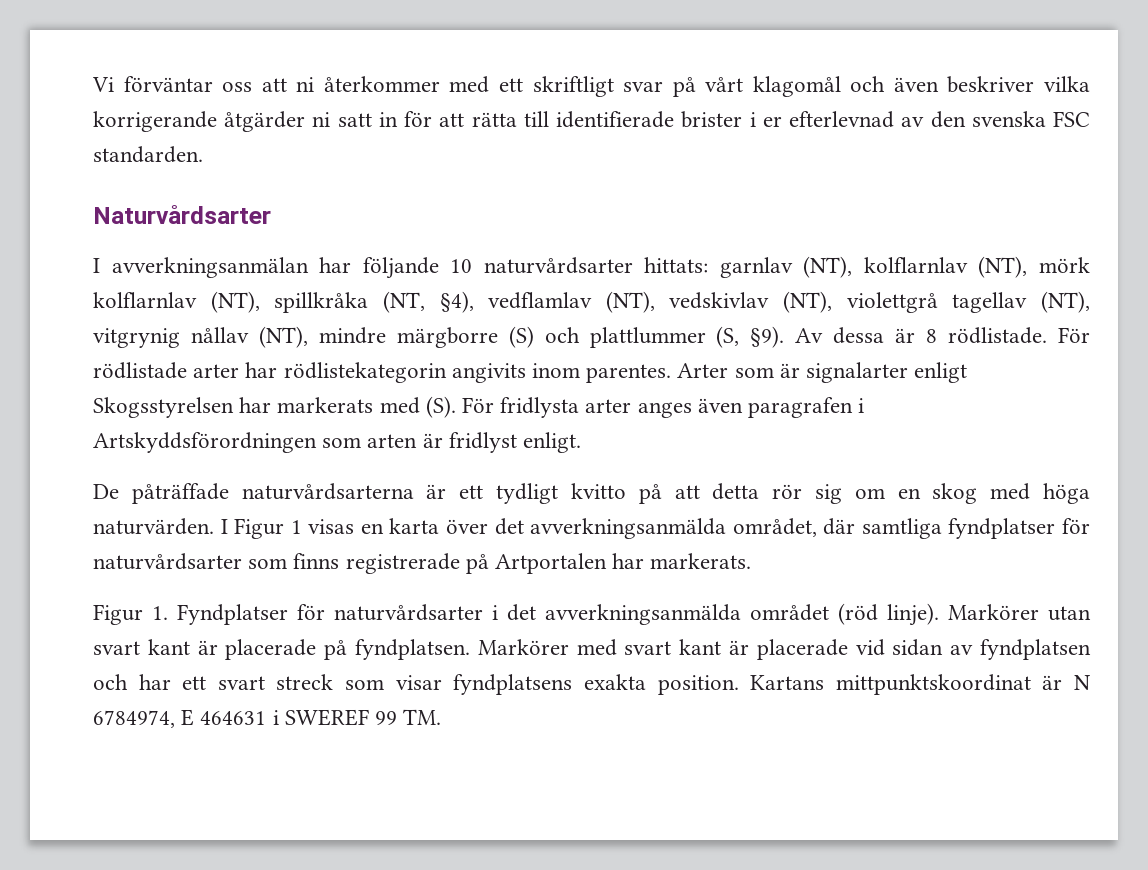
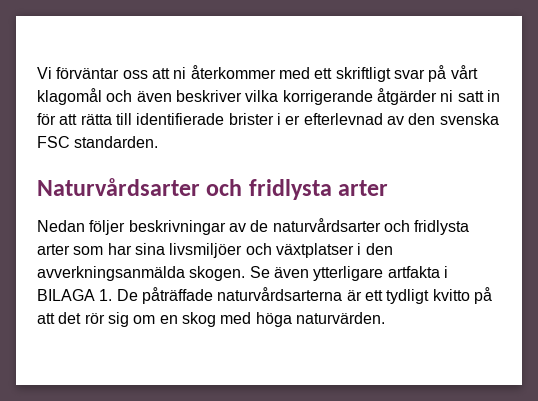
[93,256,1090,279] [93,291,1090,313] [93,326,1090,348] [93,362,968,383] [93,396,865,418] [93,432,582,453] // I avverkningsanmälan har följande 10 naturvårdsarter hittats: garnlav (NT), kolflarnlav (NT), mörk kolflarnlav (NT), spillkråka (NT, §4), vedflamlav (NT), vedskivlav (NT), violettgrå tagellav (NT), vitgrynig nållav (NT), mindre märgborre (S) och plattlummer (S, §9). Av dessa är 8 rödlistade. För rödlistade arter har rödlistekategorin angivits inom parentes. Arter som är signalarter enligt Skogsstyrelsen har markerats med (S). För fridlysta arter anges även paragrafen i Artskyddsförordningen som arten är fridlyst enligt. // -> [206,179,389,200] [37,218,470,235] [37,243,393,258] [37,266,448,281] [37,289,113,301] och fridlysta arter // Nedan följer beskrivningar av de naturvårdsarter och fridlysta arter som har sina livsmiljöer och växtplatser i den avverkningsanmälda skogen. Se även ytterligare artfakta i BILAGA 1.
[712,483,760,500] detta -> [58,312,82,324] det
[220,518,1090,539] [93,553,752,574] [93,603,1091,626] [93,639,1091,660] [93,674,1092,695] [93,709,442,728] I Figur 1 visas en karta över det avverkningsanmälda området, där samtliga fyndplatser för naturvårdsarter som finns registrerade på Artportalen har markerats. // Figur 1. Fyndplatser för naturvårdsarter i det avverkningsanmälda området (röd linje). Markörer utan svart kant är placerade på fyndplatsen. Markörer med svart kant är placerade vid sidan av fyndplatsen och har ett svart streck som visar fyndplatsens exakta position. Kartans mittpunktskoordinat är N 6784974, E 464631 i SWEREF 99 TM. -> (385, 318) none

